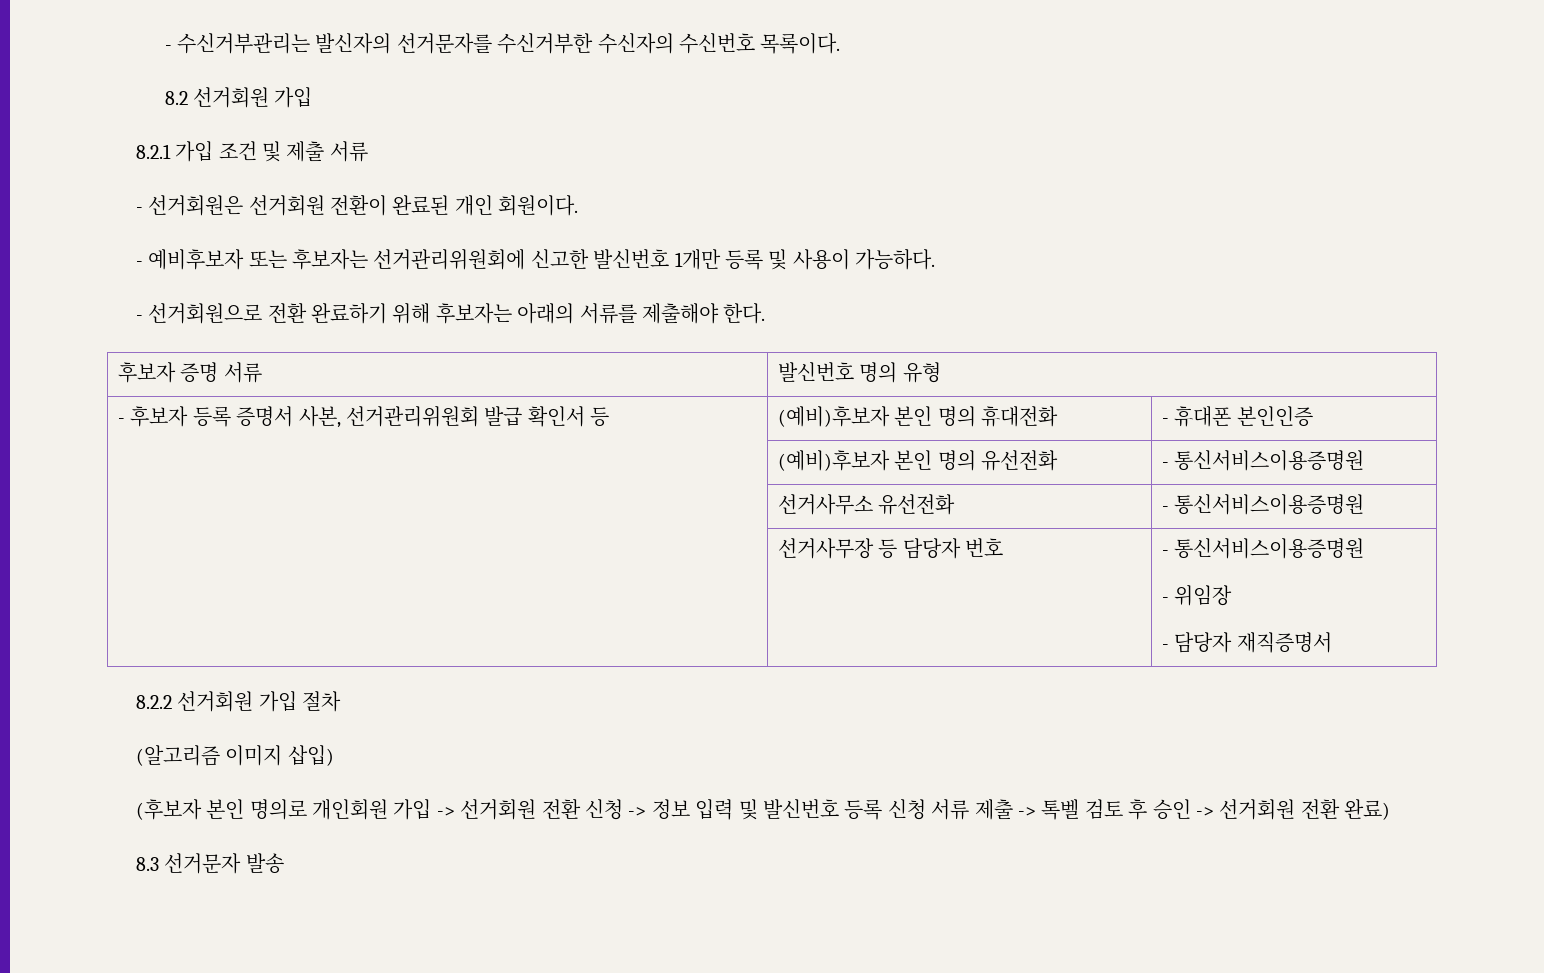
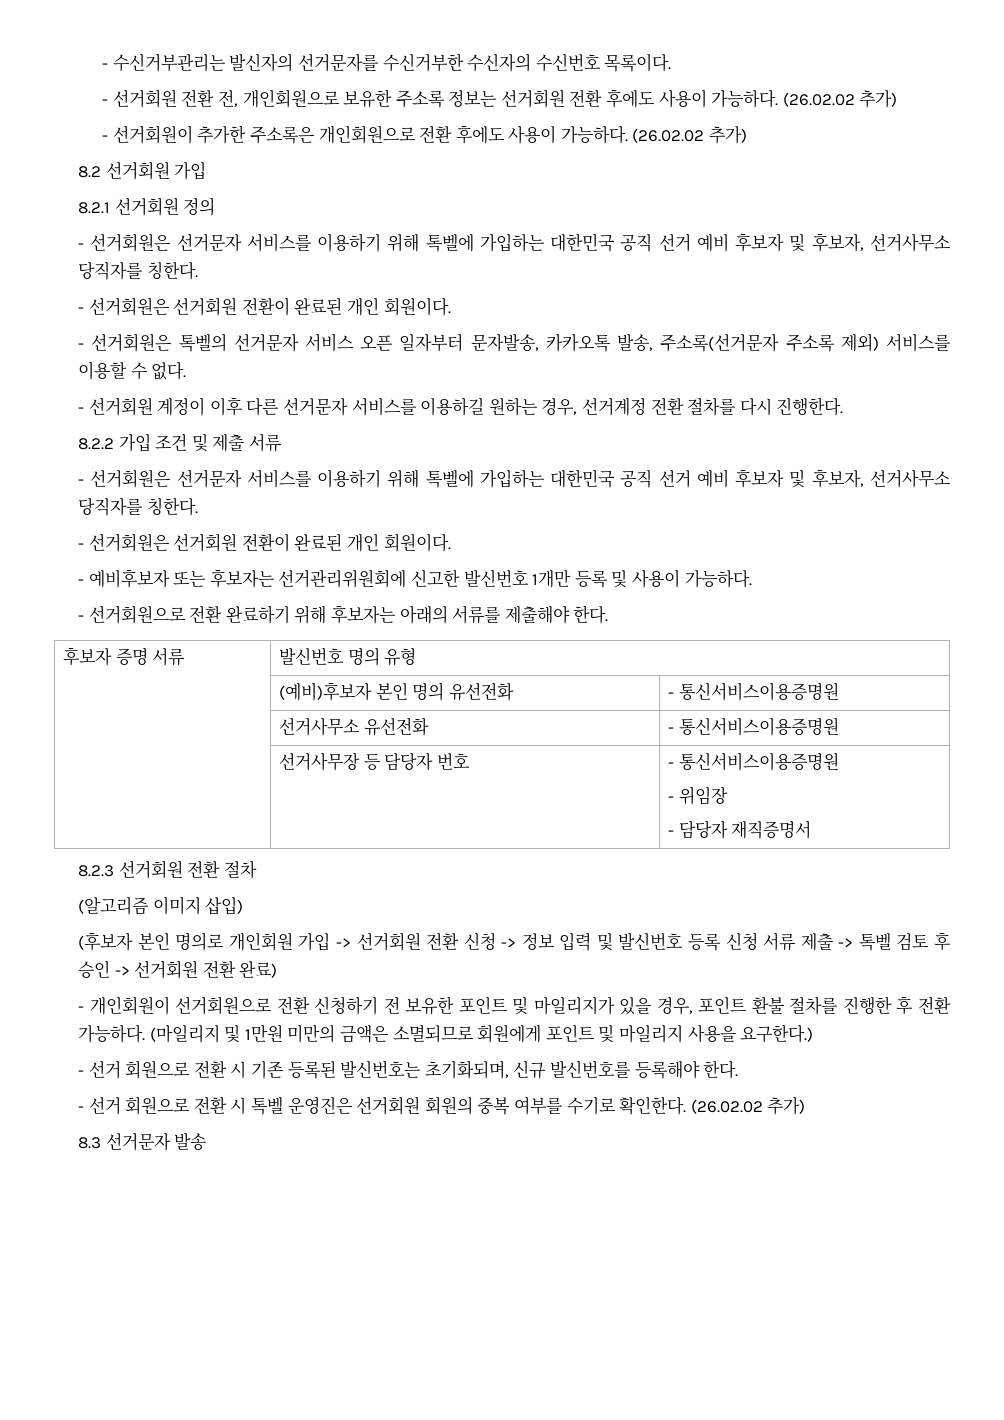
[164,87,313,108] [135,144,171,159] 8.2 선거회원 가입 // 8.2.1 -> [102,89,898,108] [102,125,748,144] [78,161,207,180] [78,197,216,216] [78,233,951,252] [78,261,198,280] [78,297,451,316] [78,333,951,352] [78,361,187,380] [78,397,844,416] [78,438,115,450] - 선거회원 전환 전, 개인회원으로 보유한 주소록 정보는 선거회원 전환 후에도 사용이 가능하다. (26.02.02 추가) // - 선거회원이 추가한 주소록은 개인회원으로 전환 후에도 사용이 가능하다. (26.02.02 추가) // 8.2 선거회원 가입 // 8.2.1 선거회원 정의 // - 선거회원은 선거문자 서비스를 이용하기 위해 톡벨에 가입하는 대한민국 공직 선거 예비 후보자 및 후보자, 선거사무소 당직자를 칭한다. // - 선거회원은 선거회원 전환이 완료된 개인 회원이다. // - 선거회원은 톡벨의 선거문자 서비스 오픈 일자부터 문자발송, 카카오톡 발송, 주소록(선거문자 주소록 제외) 서비스를 이용할 수 없다. // - 선거회원 계정이 이후 다른 선거문자 서비스를 이용하길 원하는 경우, 선거계정 전환 절차를 다시 진행한다. // 8.2.2
(368, 151) none -> [78,469,951,488] [78,497,198,516] // - 선거회원은 선거문자 서비스를 이용하기 위해 톡벨에 가입하는 대한민국 공직 선거 예비 후보자 및 후보자, 선거사무소 당직자를 칭한다.
[118,406,610,428] [778,406,1059,427] [1162,406,1313,427] // - 후보자 등록 증명서 사본, 선거관리위원회 발급 확인서 등 | (예비)후보자 본인 명의 휴대전화 | - 휴대폰 본인인증 -> (417, 656) none
[135,691,297,712] 8.2.2 선거회원 가입 -> [78,860,221,879] 8.2.3 선거회원 전환
(1391, 809) none -> [78,996,952,1015] [78,1024,814,1043] [78,1060,739,1079] [78,1096,806,1115] // - 개인회원이 선거회원으로 전환 신청하기 전 보유한 포인트 및 마일리지가 있을 경우, 포인트 환불 절차를 진행한 후 전환 가능하다. (마일리지 및 1만원 미만의 금액은 소멸되므로 회원에게 포인트 및 마일리지 사용을 요구한다.) // - 선거 회원으로 전환 시 기존 등록된 발신번호는 초기화되며, 신규 발신번호를 등록해야 한다. // - 선거 회원으로 전환 시 톡벨 운영진은 선거회원 회원의 중복 여부를 수기로 확인한다. (26.02.02 추가)

